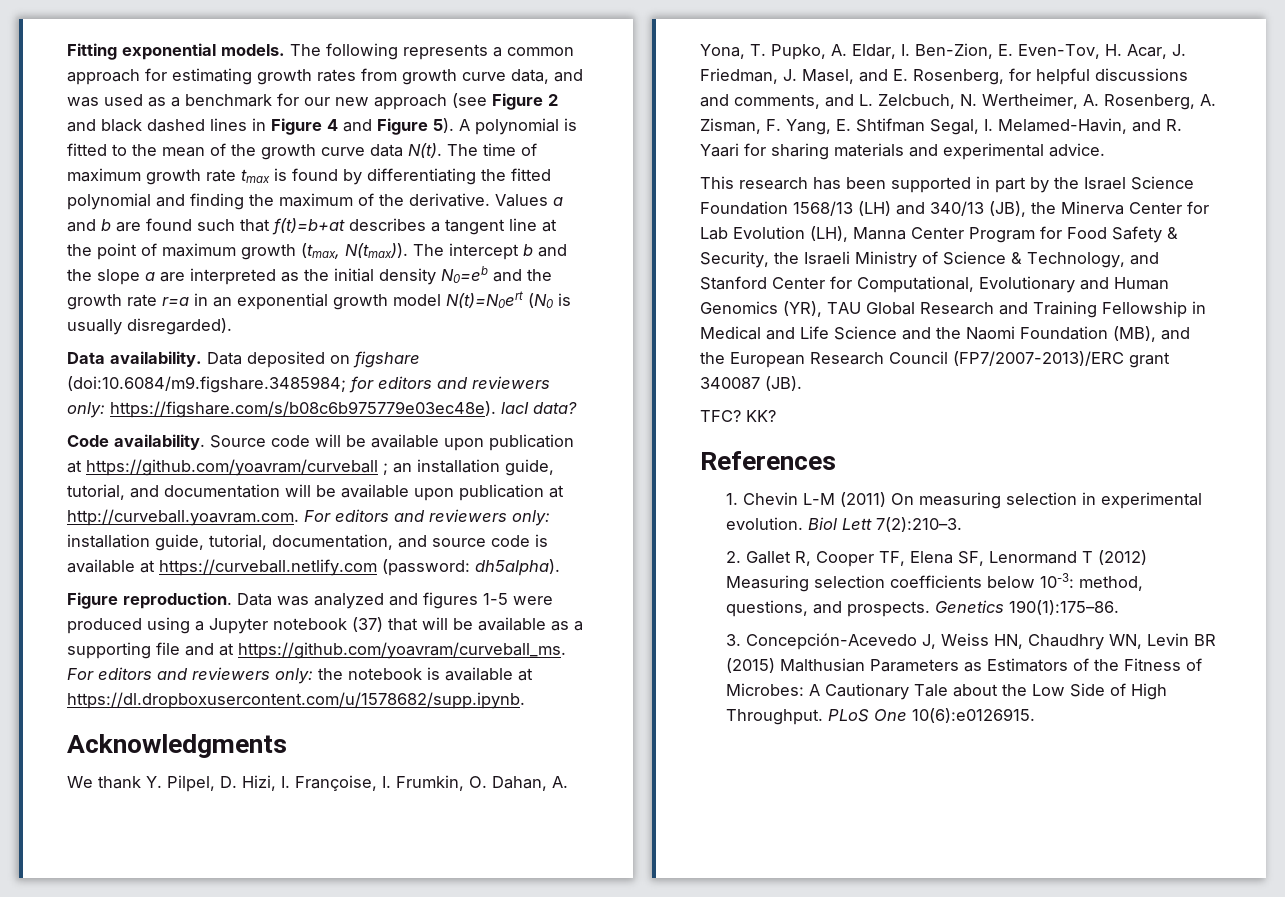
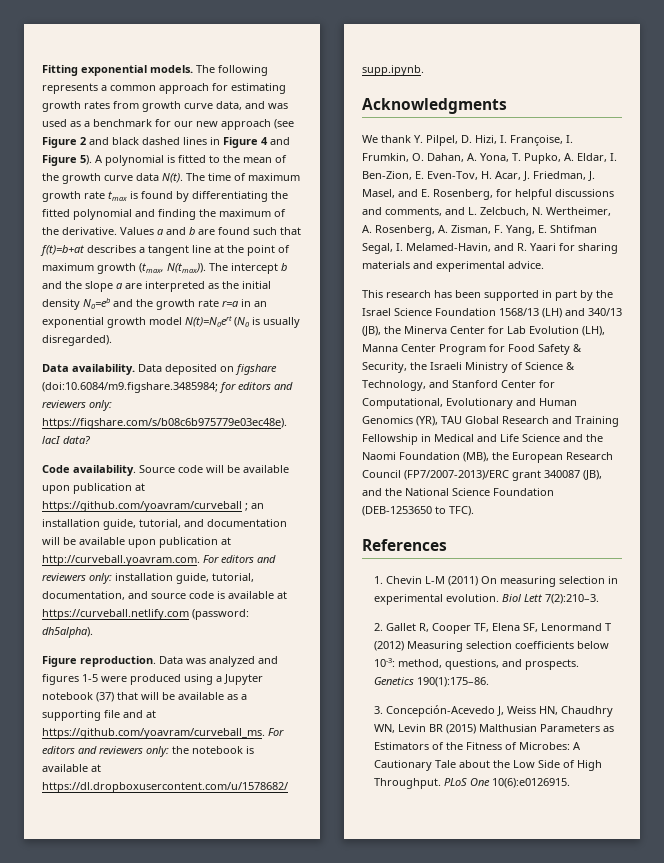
[1161,327,1190,340] and -> (489, 457) none
[765,376,802,391] [700,410,776,422] (JB). // TFC? KK? -> [583,470,602,480] [362,488,554,496] [362,506,474,516] (JB), and the National Science Foundation (DEB-1253650 to TFC).

